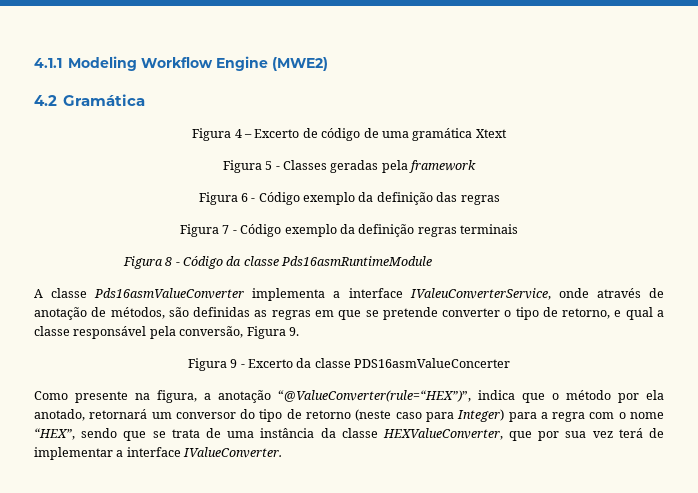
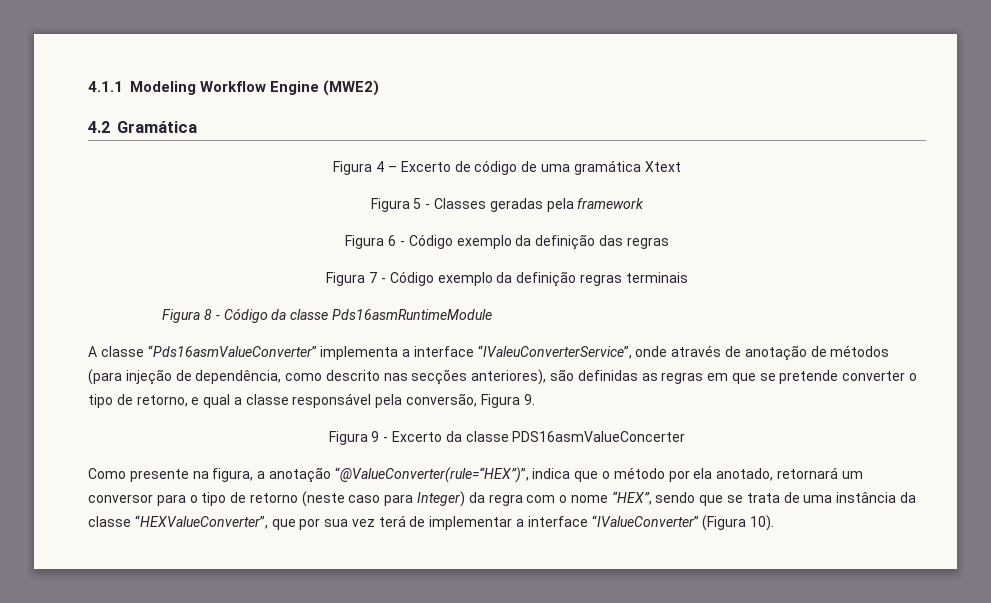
[94,288,245,299] Pds16asmValueConverter -> [147,345,317,357] “Pds16asmValueConverter”
[409,288,551,300] IValeuConverterService, -> [477,345,632,359] “IValeuConverterService”,
[110,307,165,319] métodos, -> [830,345,890,357] [88,369,547,385] métodos (para injeção de dependência, como descrito nas secções anteriores),
[240,409,256,419] do -> [156,494,198,506] para o
[508,412,548,422] para a -> [468,492,485,503] da
[382,428,503,440] HEXValueConverter, -> [134,515,268,529] “HEXValueConverter”,
[183,447,283,458] IValueConverter. -> [591,515,776,531] “IValueConverter” (Figura 10).

